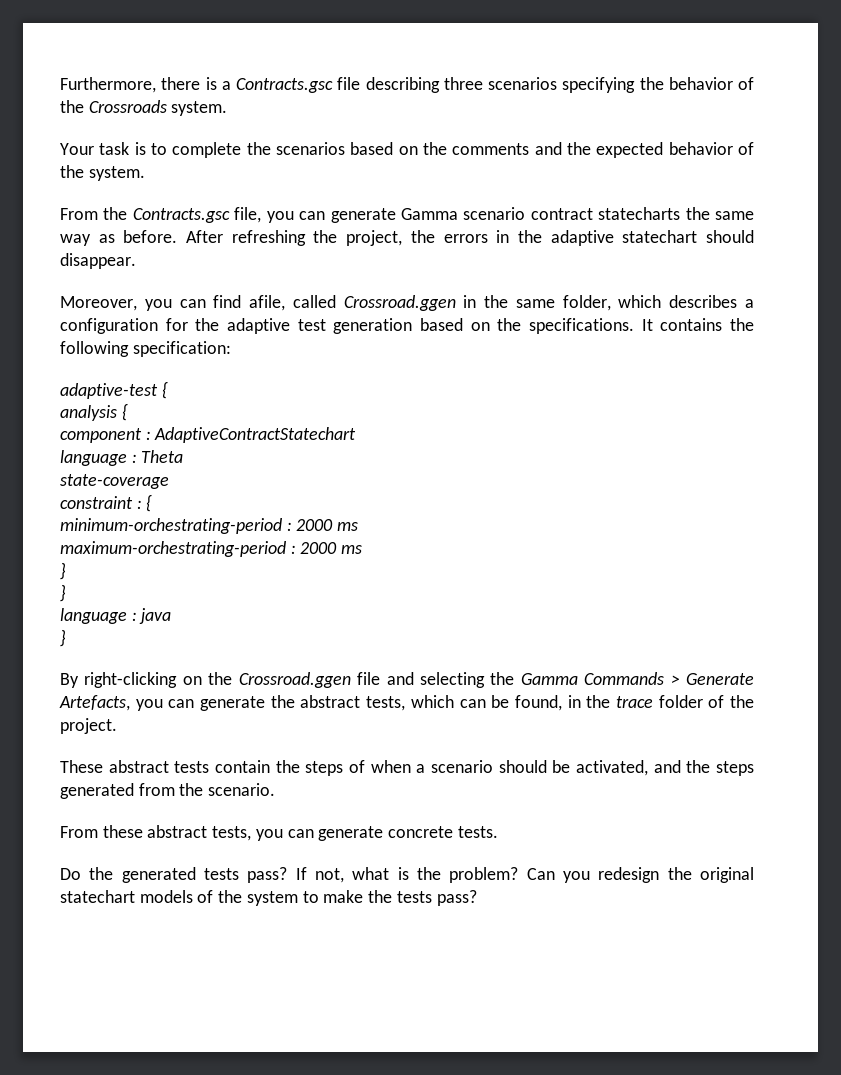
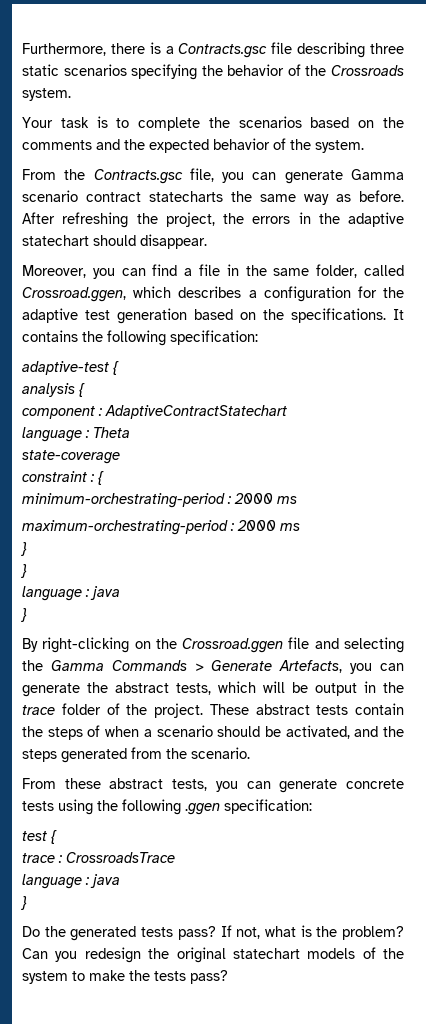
(483, 83) none -> [22,64,59,76] static
[249,295,456,311] afile, called Crossroad.ggen -> [184,264,221,276] a file
(611, 303) none -> [364,265,405,276] [22,287,126,302] called Crossroad.ggen,
[459,695,562,711] can be found, -> [263,681,357,696] will be output
(117, 726) // -> (203, 710) none
[457,826,498,838] tests. -> [22,799,312,815] [22,830,57,844] [22,852,175,863] [22,874,120,889] [21,896,27,910] tests using the following .ggen specification: // test { // trace : CrossroadsTrace // language : java // }

